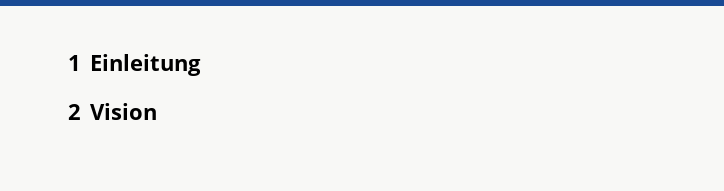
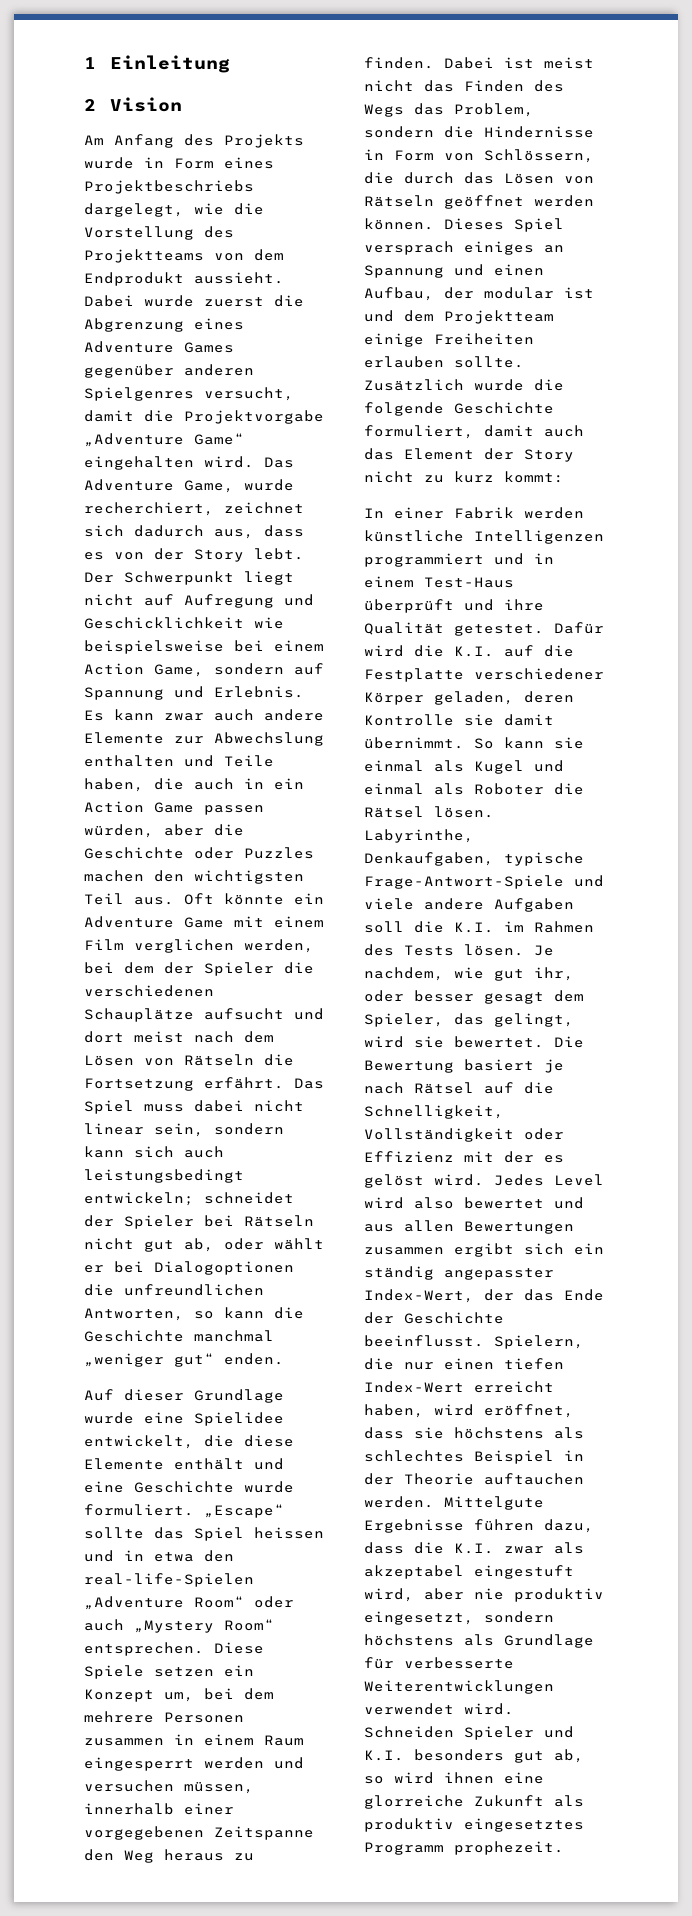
(157, 111) none -> [84,134,304,148] [84,157,274,169] [84,180,254,194] [84,203,264,217] [84,226,234,240] [84,249,284,263] [84,272,284,286] [84,295,304,307] [84,318,244,332] [84,341,234,353] [84,364,254,378] [84,387,294,401] [84,410,324,424] [84,433,244,447] [84,456,294,470] [84,479,294,493] [84,502,304,516] [84,525,304,539] [84,548,304,562] [84,571,294,585] [84,594,314,608] [84,617,284,629] [84,640,324,654] [84,663,324,677] [84,686,304,700] [84,709,324,721] [84,732,324,746] [84,755,274,767] [84,778,304,792] [84,801,264,815] [84,824,244,838] [84,847,314,859] [84,870,304,884] [84,893,324,905] [84,916,324,928] [84,939,314,953] [84,962,314,976] [84,985,214,997] [84,1008,324,1022] [84,1031,274,1043] [84,1054,294,1066] [84,1077,324,1091] [84,1100,304,1114] [84,1123,284,1137] [84,1146,224,1158] [84,1169,244,1183] [84,1192,294,1206] [84,1215,314,1229] [84,1238,324,1252] [84,1261,294,1275] [84,1284,264,1296] [84,1307,304,1321] [84,1330,274,1342] [84,1353,284,1367] [84,1389,284,1403] [84,1412,284,1426] [84,1435,294,1449] [84,1458,284,1470] [84,1481,294,1493] [84,1504,284,1518] [84,1527,324,1541] [84,1550,234,1562] [84,1573,254,1587] [84,1596,294,1610] [84,1619,274,1633] [84,1642,264,1656] [84,1665,254,1679] [84,1688,274,1702] [84,1711,244,1723] [84,1734,304,1746] [84,1757,304,1771] [84,1780,254,1794] [84,1803,234,1815] [84,1826,314,1840] [84,1849,254,1863] [364,57,594,69] [364,80,564,92] [364,103,534,117] [364,126,594,138] [364,149,594,163] [364,172,594,184] [364,195,594,209] [364,218,564,232] [364,241,564,255] [364,264,544,278] [364,287,594,301] [364,310,554,324] [364,333,534,347] [364,356,524,368] [364,379,564,391] [364,402,554,416] [364,425,584,439] [364,448,574,462] [364,471,564,483] [364,507,584,519] [364,530,604,544] [364,553,554,567] [364,576,514,588] [364,599,544,613] [364,622,604,636] [364,645,574,657] [364,668,604,682] [364,691,574,705] [364,714,554,726] [364,737,584,749] [364,760,564,774] [364,783,584,795] [364,806,494,818] [364,829,474,843] [364,852,584,866] [364,875,604,889] [364,898,574,912] [364,921,594,933] [364,944,554,956] [364,967,574,981] [364,990,584,1004] [364,1013,574,1027] [364,1036,584,1048] [364,1059,564,1073] [364,1082,554,1094] [364,1105,504,1119] [364,1128,564,1142] [364,1151,564,1163] [364,1174,604,1188] [364,1197,584,1209] [364,1220,574,1234] [364,1243,604,1257] [364,1266,554,1280] [364,1289,604,1303] [364,1312,504,1324] [364,1335,584,1349] [364,1358,564,1370] [364,1381,554,1393] [364,1404,574,1418] [364,1427,584,1439] [364,1450,584,1464] [364,1473,584,1485] [364,1496,544,1510] [364,1519,594,1533] [364,1542,584,1554] [364,1565,574,1579] [364,1588,604,1602] [364,1611,554,1625] [364,1634,594,1648] [364,1657,514,1669] [364,1680,554,1694] [364,1703,514,1715] [364,1726,574,1740] [364,1749,584,1763] [364,1772,544,1784] [364,1795,584,1809] [364,1818,584,1832] [364,1841,564,1855] // Am Anfang des Projekts wurde in Form eines Projektbeschriebs dargelegt, wie die Vorstellung des Projektteams von dem Endprodukt aussieht. Dabei wurde zuerst die Abgrenzung eines Adventure Games gegenüber anderen Spielgenres versucht, damit die Projektvorgabe „Adventure Game“ eingehalten wird. Das Adventure Game, wurde recherchiert, zeichnet sich dadurch aus, dass es von der Story lebt. Der Schwerpunkt liegt nicht auf Aufregung und Geschicklichkeit wie beispielsweise bei einem Action Game, sondern auf Spannung und Erlebnis. Es kann zwar auch andere Elemente zur Abwechslung enthalten und Teile haben, die auch in ein Action Game passen würden, aber die Geschichte oder Puzzles machen den wichtigsten Teil aus. Oft könnte ein Adventure Game mit einem Film verglichen werden, bei dem der Spieler die verschiedenen Schauplätze aufsucht und dort meist nach dem Lösen von Rätseln die Fortsetzung erfährt. Das Spiel muss dabei nicht linear sein, sondern kann sich auch leistungsbedingt entwickeln; schneidet der Spieler bei Rätseln nicht gut ab, oder wählt er bei Dialogoptionen die unfreundlichen Antworten, so kann die Geschichte manchmal „weniger gut“ enden. // Auf dieser Grundlage wurde eine Spielidee entwickelt, die diese Elemente enthält und eine Geschichte wurde formuliert. „Escape“ sollte das Spiel heissen und in etwa den real-life-Spielen „Adventure Room“ oder auch „Mystery Room“ entsprechen. Diese Spiele setzen ein Konzept um, bei dem mehrere Personen zusammen in einem Raum eingesperrt werden und versuchen müssen, innerhalb einer vorgegebenen Zeitspanne den Weg heraus zu finden. Dabei ist meist nicht das Finden des Wegs das Problem, sondern die Hindernisse in Form von Schlössern, die durch das Lösen von Rätseln geöffnet werden können. Dieses Spiel versprach einiges an Spannung und einen Aufbau, der modular ist und dem Projektteam einige Freiheiten erlauben sollte. Zusätzlich wurde die folgende Geschichte formuliert, damit auch das Element der Story nicht zu kurz kommt: // In einer Fabrik werden künstliche Intelligenzen programmiert und in einem Test-Haus überprüft und ihre Qualität getestet. Dafür wird die K.I. auf die Festplatte verschiedener Körper geladen, deren Kontrolle sie damit übernimmt. So kann sie einmal als Kugel und einmal als Roboter die Rätsel lösen. Labyrinthe, Denkaufgaben, typische Frage-Antwort-Spiele und viele andere Aufgaben soll die K.I. im Rahmen des Tests lösen. Je nachdem, wie gut ihr, oder besser gesagt dem Spieler, das gelingt, wird sie bewertet. Die Bewertung basiert je nach Rätsel auf die Schnelligkeit, Vollständigkeit oder Effizienz mit der es gelöst wird. Jedes Level wird also bewertet und aus allen Bewertungen zusammen ergibt sich ein ständig angepasster Index-Wert, der das Ende der Geschichte beeinflusst. Spielern, die nur einen tiefen Index-Wert erreicht haben, wird eröffnet, dass sie höchstens als schlechtes Beispiel in der Theorie auftauchen werden. Mittelgute Ergebnisse führen dazu, dass die K.I. zwar als akzeptabel eingestuft wird, aber nie produktiv eingesetzt, sondern höchstens als Grundlage für verbesserte Weiterentwicklungen verwendet wird. Schneiden Spieler und K.I. besonders gut ab, so wird ihnen eine glorreiche Zukunft als produktiv eingesetztes Programm prophezeit.

